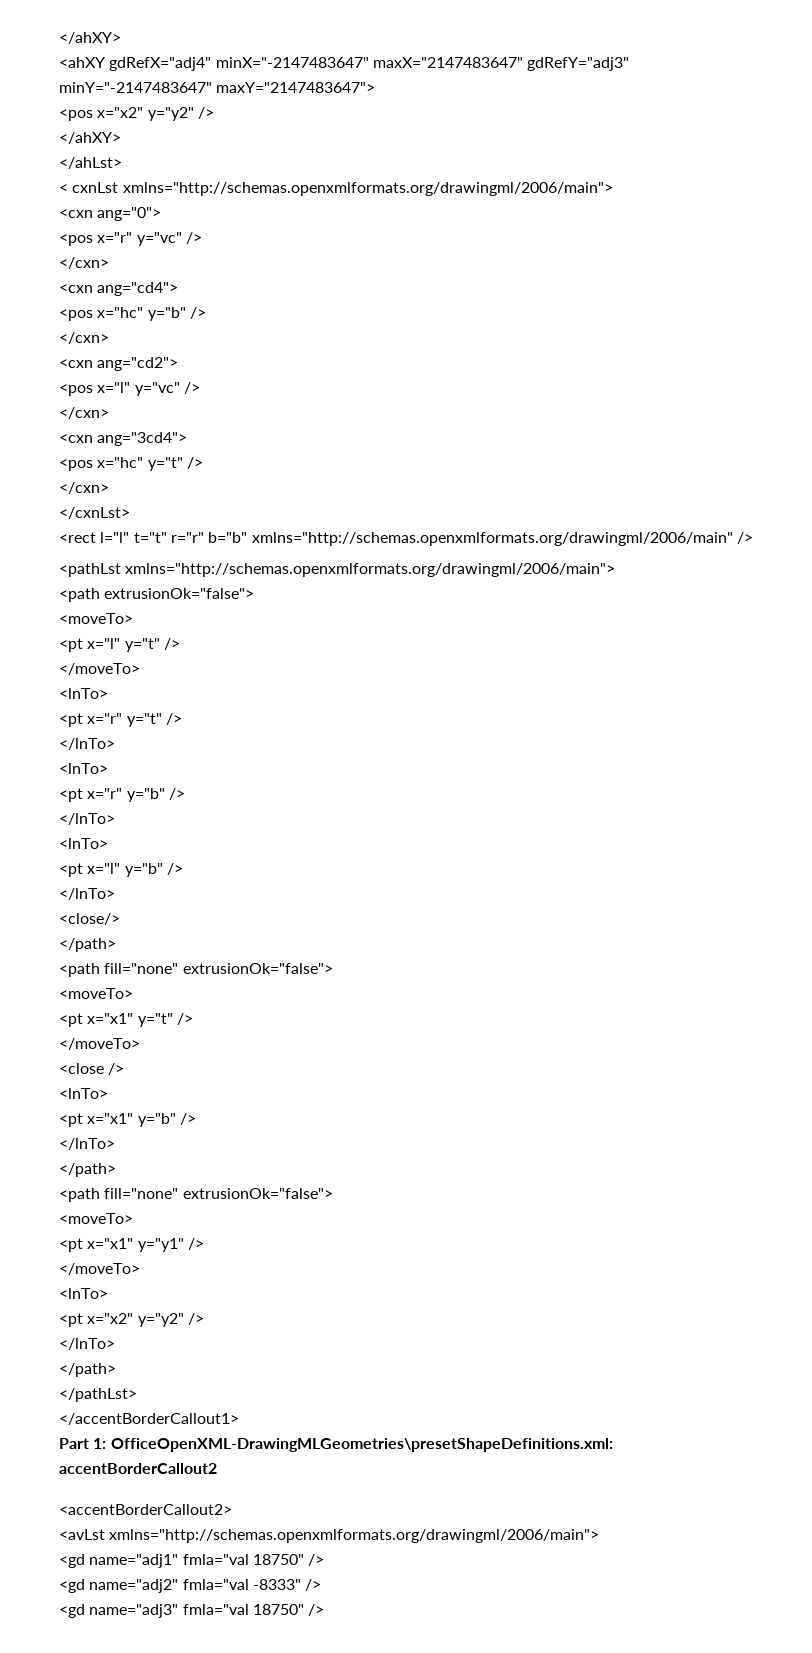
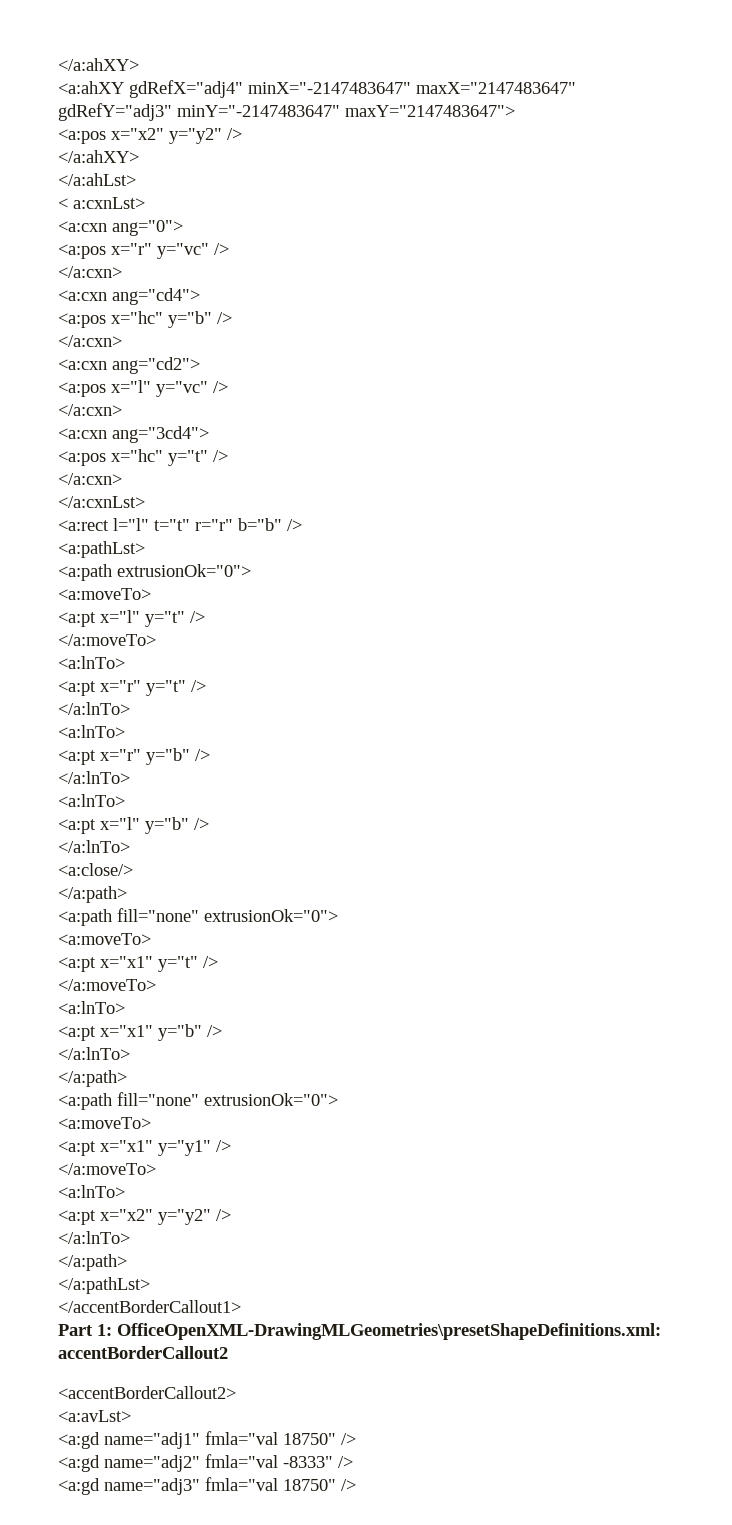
[59,32,121,44] [59,57,105,68] </ahXY> // <ahXY -> [58,58,139,71] [58,81,124,94] </a:ahXY> // <a:ahXY
[59,107,214,121] [59,132,121,144] [59,157,122,169] <pos x="x2" y="y2" /> // </ahXY> // </ahLst> -> [58,128,242,144] [58,150,139,163] [58,173,136,186] <a:pos x="x2" y="y2" /> // </a:ahXY> // </a:ahLst>
[72,182,613,196] [59,209,93,218] cxnLst xmlns="http://schemas.openxmlformats.org/drawingml/2006/main"> // <cxn -> [73,197,145,209] [58,221,107,232] a:cxnLst> // <a:cxn
[59,234,93,246] <pos -> [58,244,106,259] <a:pos
[59,257,109,269] [59,284,93,293] </cxn> // <cxn -> [58,266,122,278] [58,290,107,301] </a:cxn> // <a:cxn
[59,309,93,321] <pos -> [58,313,106,328] <a:pos
[59,332,109,344] [59,359,93,368] </cxn> // <cxn -> [58,335,122,347] [58,359,107,370] </a:cxn> // <a:cxn
[59,384,93,396] <pos -> [58,382,106,397] <a:pos
[59,407,109,419] [59,434,93,443] </cxn> // <cxn -> [58,404,122,416] [58,428,107,439] </a:cxn> // <a:cxn
[59,459,93,471] <pos -> [58,451,106,466] <a:pos
[59,482,109,494] [59,507,130,519] [59,532,96,543] </cxn> // </cxnLst> // <rect -> [58,473,122,485] [58,496,145,508] [58,520,109,531] </a:cxn> // </a:cxnLst> // <a:rect
[251,532,753,546] [59,563,616,577] [59,588,255,602] [59,613,133,624] [59,638,83,652] xmlns="http://schemas.openxmlformats.org/drawingml/2006/main" /> // <pathLst xmlns="http://schemas.openxmlformats.org/drawingml/2006/main"> // <path extrusionOk="false"> // <moveTo> // <pt -> [287,519,302,531] [58,541,145,558] [58,564,251,581] [58,588,151,600] [58,612,96,627] /> // <a:pathLst> // <a:path extrusionOk="0"> // <a:moveTo> // <a:pt
[59,663,140,675] [59,688,108,699] [59,713,83,727] </moveTo> // <lnTo> // <pt -> [58,634,156,646] [58,656,125,669] [58,681,96,696] </a:moveTo> // <a:lnTo> // <a:pt
[59,738,115,750] [59,763,108,774] [59,788,83,802] </lnTo> // <lnTo> // <pt -> [58,702,130,715] [58,725,125,738] [58,750,96,765] </a:lnTo> // <a:lnTo> // <a:pt
[59,813,115,825] [59,838,108,849] [59,863,83,877] </lnTo> // <lnTo> // <pt -> [58,771,130,784] [58,794,125,807] [58,819,96,834] </a:lnTo> // <a:lnTo> // <a:pt
[59,888,115,900] [59,913,120,925] [59,938,116,952] [59,963,333,977] [59,988,133,999] [59,1013,193,1027] [59,1038,140,1050] [59,1063,125,1075] [59,1088,108,1099] [59,1113,196,1127] [59,1138,115,1150] [59,1163,116,1177] [59,1188,333,1202] [59,1213,133,1224] [59,1238,83,1252] </lnTo> // <close/> // </path> // <path fill="none" extrusionOk="false"> // <moveTo> // <pt x="x1" y="t" /> // </moveTo> // <close /> // <lnTo> // <pt x="x1" y="b" /> // </lnTo> // </path> // <path fill="none" extrusionOk="false"> // <moveTo> // <pt -> [58,840,130,853] [58,863,133,876] [58,886,127,903] [58,908,338,926] [58,933,151,945] [58,956,218,972] [58,979,156,991] [58,1001,125,1014] [58,1024,222,1041] [58,1047,130,1060] [58,1070,127,1087] [58,1092,338,1110] [58,1117,151,1129] [58,1141,96,1156] </a:lnTo> // <a:close/> // </a:path> // <a:path fill="none" extrusionOk="0"> // <a:moveTo> // <a:pt x="x1" y="t" /> // </a:moveTo> // <a:lnTo> // <a:pt x="x1" y="b" /> // </a:lnTo> // </a:path> // <a:path fill="none" extrusionOk="0"> // <a:moveTo> // <a:pt
[59,1263,140,1275] [59,1288,108,1299] [59,1313,204,1327] [59,1338,115,1350] [59,1363,116,1377] [59,1388,137,1402] </moveTo> // <lnTo> // <pt x="x2" y="y2" /> // </lnTo> // </path> // </pathLst> -> [58,1163,156,1175] [58,1185,125,1198] [58,1209,231,1225] [58,1231,130,1244] [58,1254,127,1271] [58,1277,150,1294] </a:moveTo> // <a:lnTo> // <a:pt x="x2" y="y2" /> // </a:lnTo> // </a:path> // </a:pathLst>
[59,1529,600,1543] [59,1554,85,1568] <avLst xmlns="http://schemas.openxmlformats.org/drawingml/2006/main"> // <gd -> [58,1410,131,1422] [58,1432,100,1449] <a:avLst> // <a:gd
[59,1579,85,1593] <gd -> [58,1455,100,1472] <a:gd
[59,1604,85,1618] <gd -> [58,1478,100,1495] <a:gd

